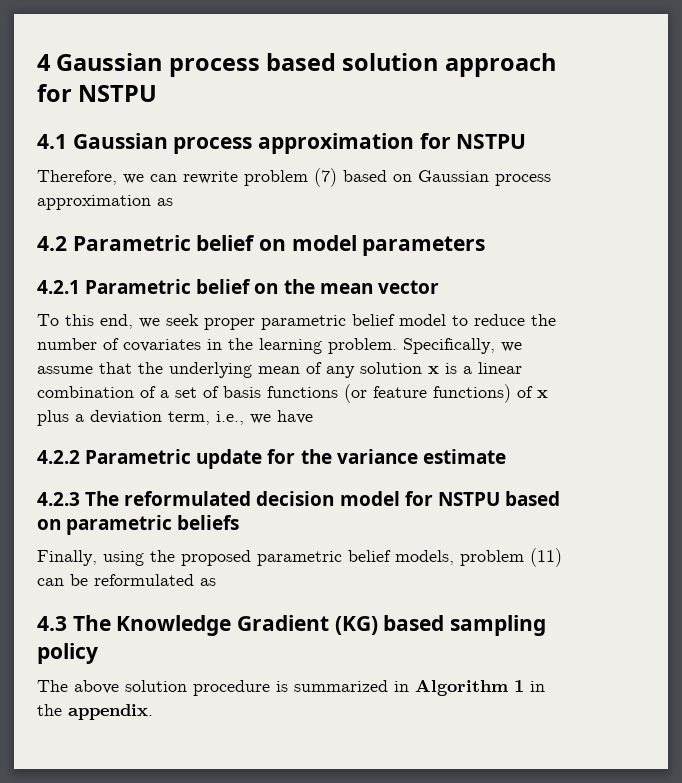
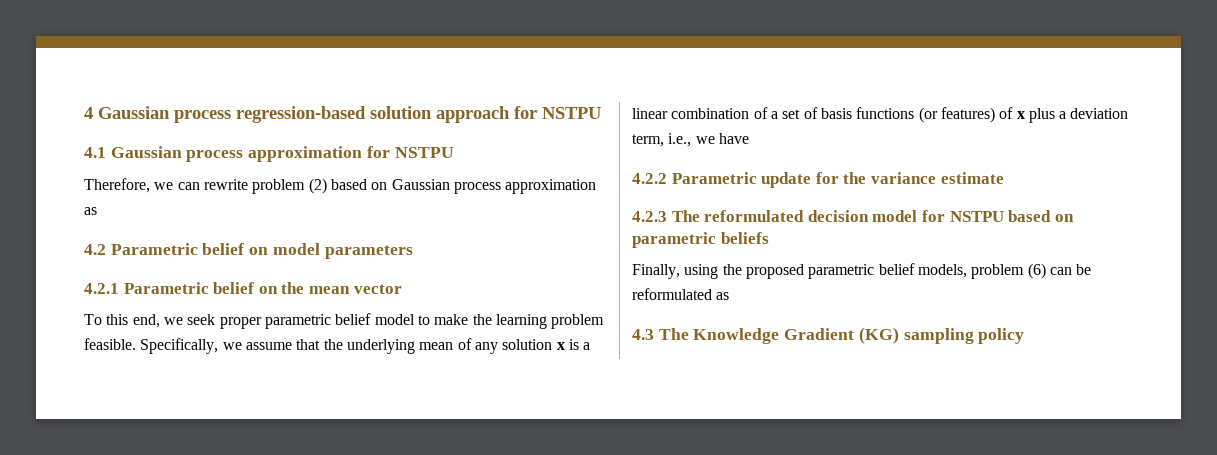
[266,53,337,71] based -> [236,106,366,123] regression-based
[314,168,337,187] (7) -> [308,178,327,194] (2)
[474,314,556,326] [37,338,397,354] reduce the number of covariates in the learning problem. -> [434,314,605,329] [84,338,136,350] make the learning problem feasible.
[373,384,511,403] feature functions) -> [940,107,995,123] features)
[530,548,562,567] (11) -> [1027,263,1046,279] (6)
[383,615,445,631] based -> (899, 335) none
[37,679,545,696] [37,704,153,720] // The above solution procedure is summarized in Algorithm 1 in the appendix. -> (1025, 336) none

